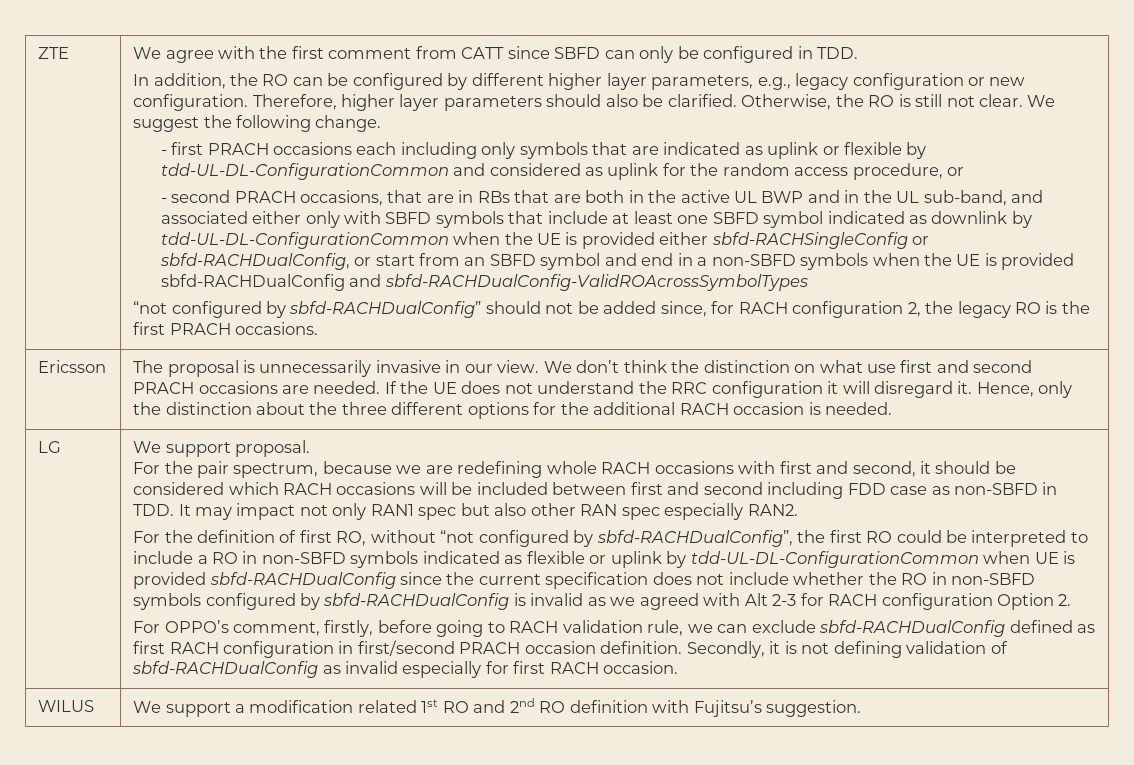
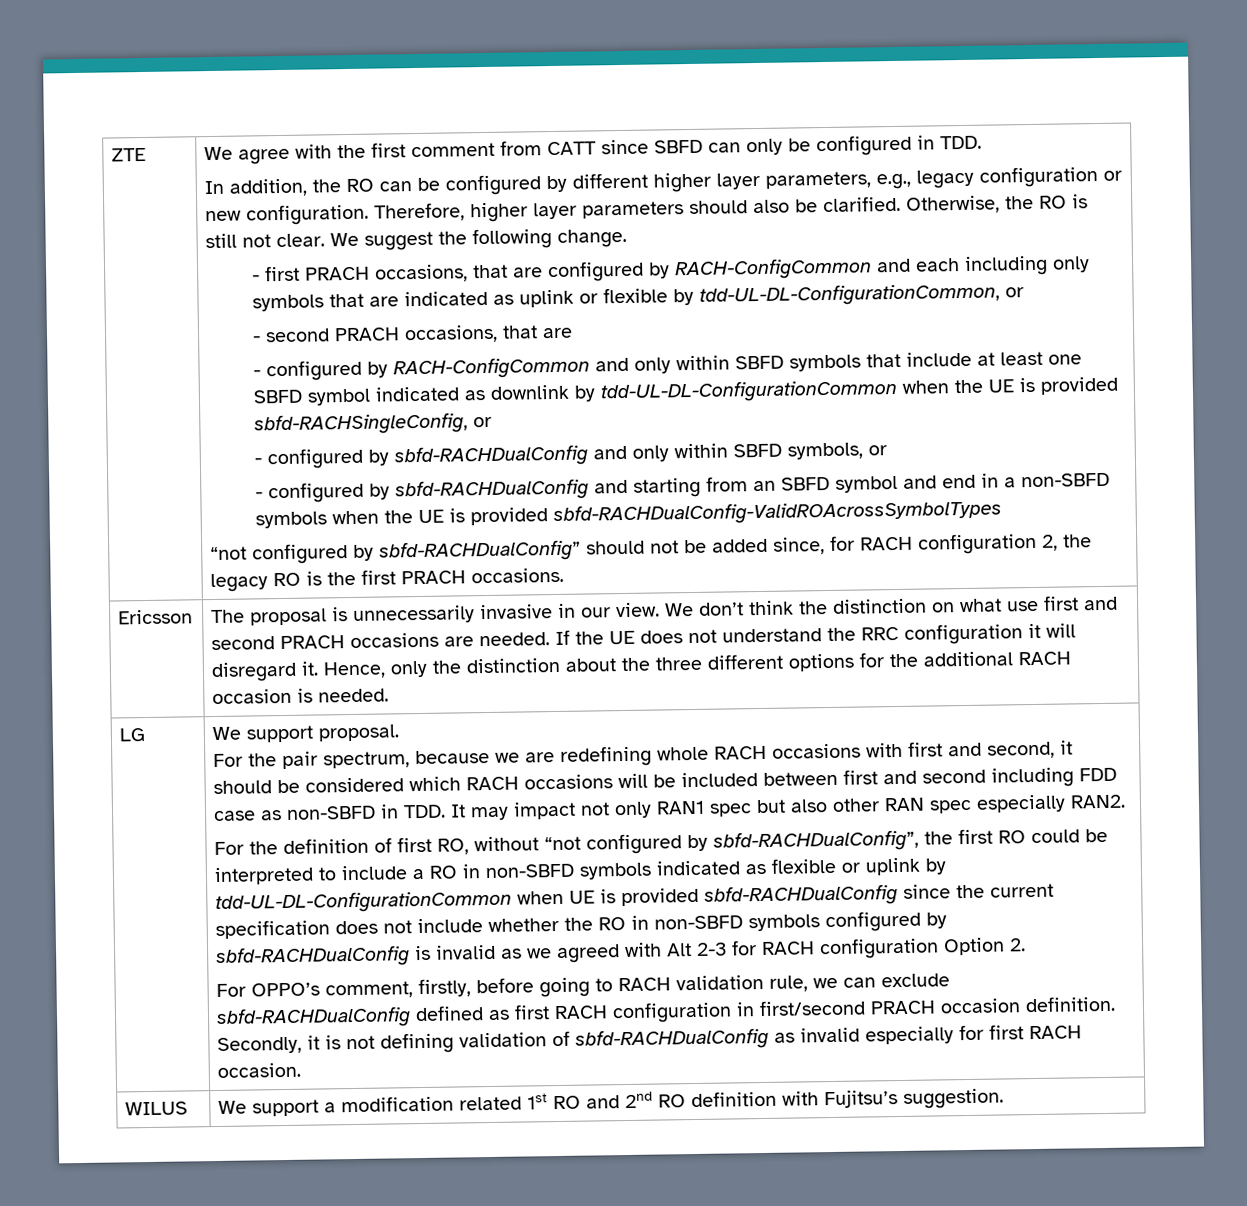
[272,142,352,155] occasions -> [375,257,912,283] occasions, that are configured by RACH-ConfigCommon and
[160,163,943,180] tdd-UL-DL-ConfigurationCommon and considered as uplink for the random access procedure, -> [699,282,1001,307] tdd-UL-DL-ConfigurationCommon,
[458,190,1044,206] [160,211,381,228] in RBs that are both in the active UL BWP and in the UL sub-band, and associated either only with -> [253,355,731,382] // - configured by RACH-ConfigCommon and only within
[659,232,930,249] [159,253,415,270] either sbfd-RACHSingleConfig or sbfd-RACHDualConfig, or start -> [254,412,493,436] [254,442,888,470] [255,477,702,504] sbfd-RACHSingleConfig, or // - configured by sbfd-RACHDualConfig and only within SBFD symbols, or // - configured by sbfd-RACHDualConfig and starting
[160,274,382,291] sbfd-RACHDualConfig and -> (549, 516) none

